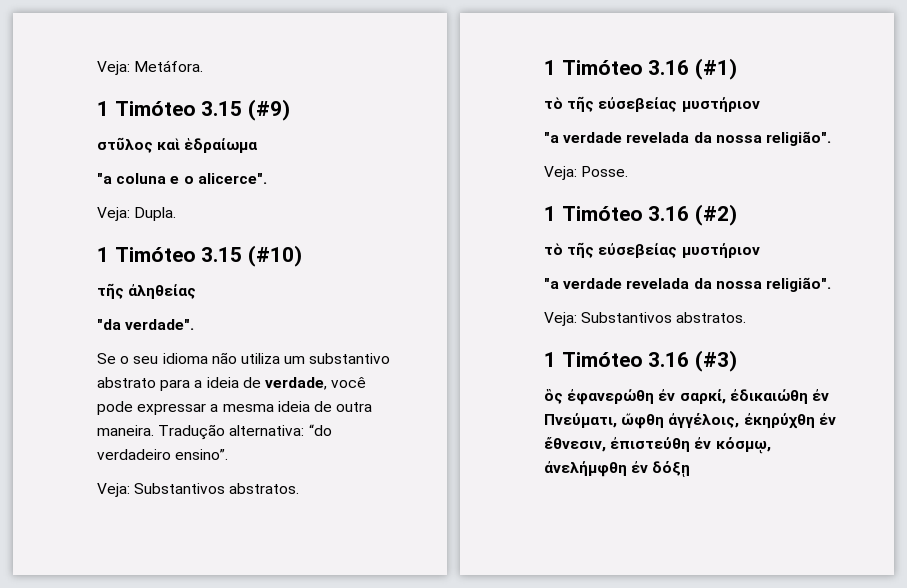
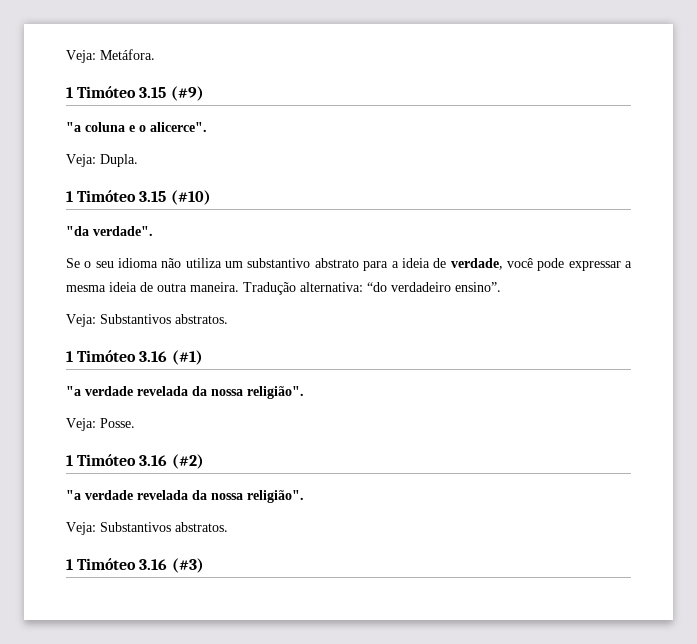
[97,137,259,153] // στῦλος καὶ ἑδραίωμα -> (204, 93) none
[97,283,197,299] // τῆς ἀληθείας -> (211, 197) none
[544,96,760,112] // τὸ τῆς εὐσεβείας μυστήριον -> (203, 357) none
[544,242,760,258] // τὸ τῆς εὐσεβείας μυστήριον -> (204, 461) none
[544,389,829,405] [544,413,836,429] [544,437,771,454] [544,461,691,477] // ὃς ἐφανερώθη ἐν σαρκί, ἐδικαιώθη ἐν Πνεύματι, ὤφθη ἀγγέλοις, ἐκηρύχθη ἐν ἔθνεσιν, ἐπιστεύθη ἐν κόσμῳ, ἀνελήμφθη ἐν δόξῃ -> (204, 565) none

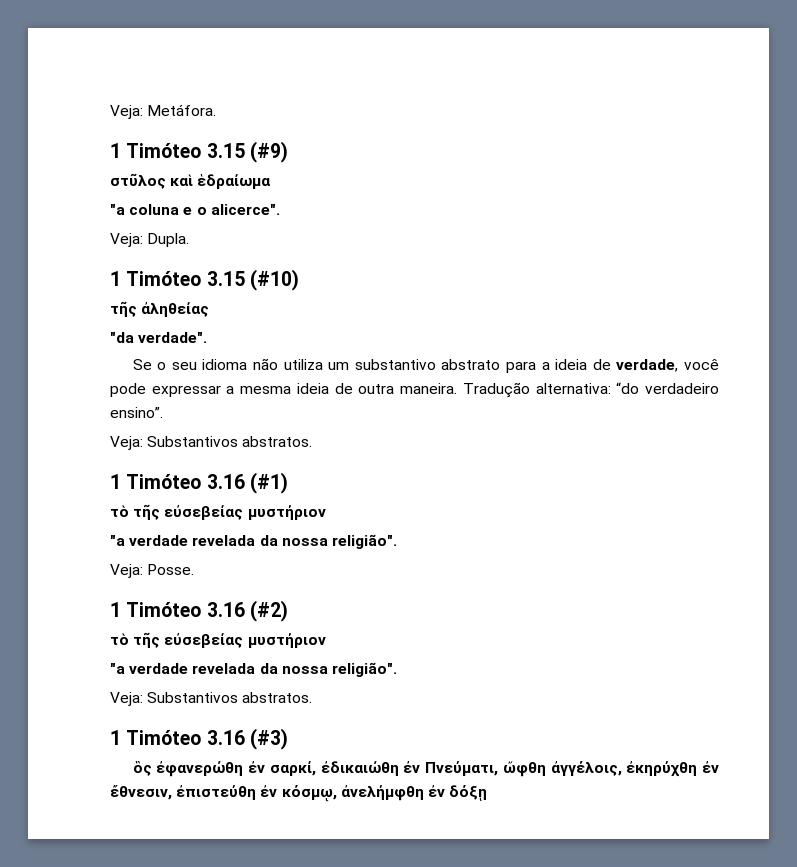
(204, 93) none -> [110,173,272,189] // στῦλος καὶ ἑδραίωμα
(211, 197) none -> [110,301,210,317] // τῆς ἀληθείας
(203, 357) none -> [110,504,326,520] // τὸ τῆς εὐσεβείας μυστήριον
(204, 461) none -> [110,632,326,648] // τὸ τῆς εὐσεβείας μυστήριον
(204, 565) none -> [132,761,719,777] [110,785,488,802] // ὃς ἐφανερώθη ἐν σαρκί, ἐδικαιώθη ἐν Πνεύματι, ὤφθη ἀγγέλοις, ἐκηρύχθη ἐν ἔθνεσιν, ἐπιστεύθη ἐν κόσμῳ, ἀνελήμφθη ἐν δόξῃ

